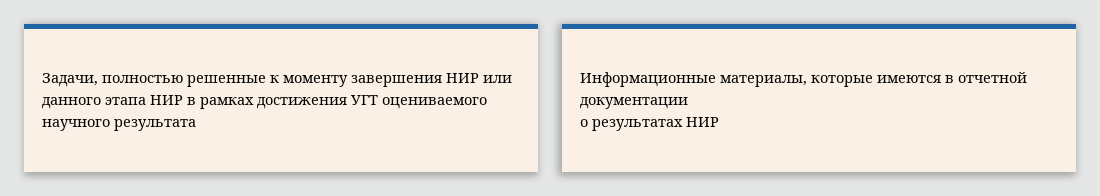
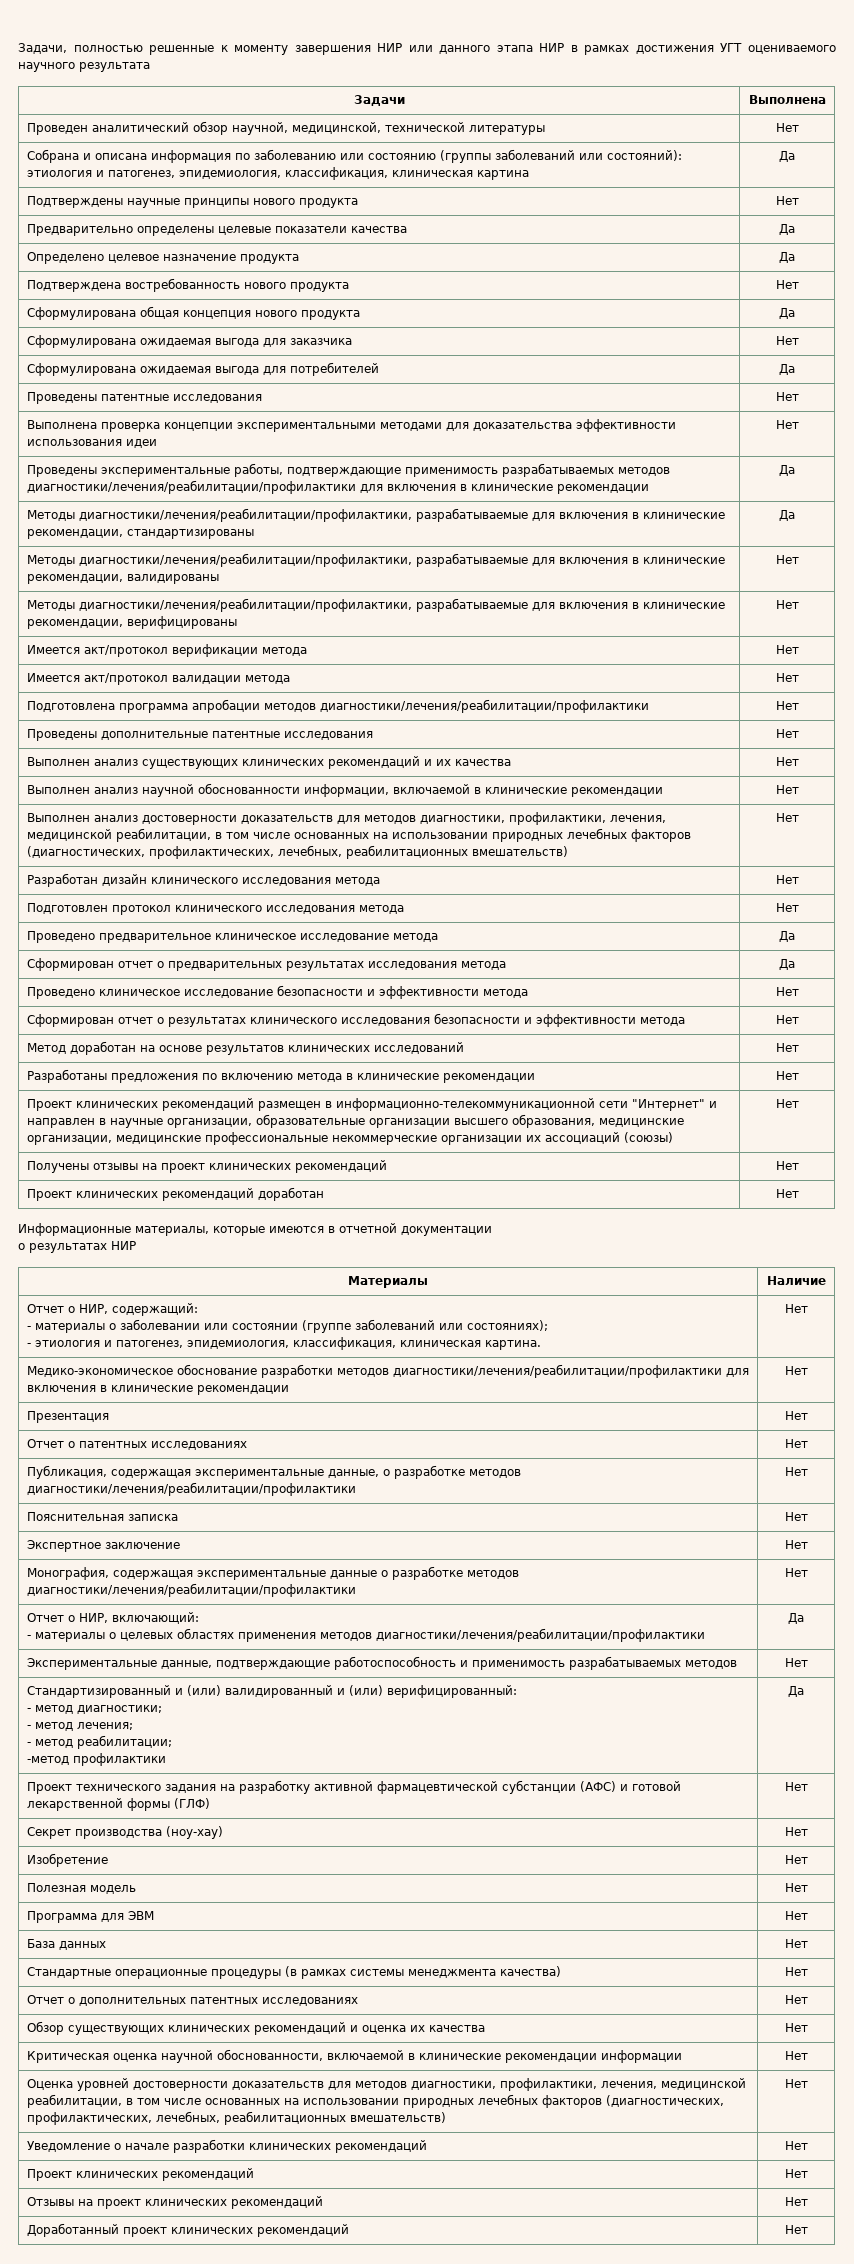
(196, 125) none -> [353,95,405,106] [748,95,826,104] [26,121,545,135] [775,123,799,132] [26,149,682,163] [26,167,529,180] [779,151,795,162] [26,196,358,208] [775,196,799,205] [26,224,407,236] [779,224,795,235] [26,252,299,264] [779,252,795,263] [26,278,349,292] [775,280,799,289] [26,306,360,320] [779,308,795,319] [26,335,352,348] [775,336,799,345] [26,362,379,376] [779,364,795,375] [26,392,262,404] [775,392,799,401] [26,419,676,432] [26,439,157,448] [775,420,799,429] [26,463,670,477] [26,480,649,494] [779,465,795,476] [26,508,725,522] [26,529,254,539] [779,510,795,521] [26,553,725,567] [26,574,219,584] [775,555,799,564] [26,598,725,612] [26,616,237,629] [775,600,799,609] [26,644,307,657] [775,645,799,654] [26,673,290,685] [775,673,799,682] [26,699,649,713] [775,701,799,710] [26,729,373,741] [775,729,799,738] [26,756,511,769] [775,757,799,766] [26,783,663,797] [775,785,799,794] [26,812,666,825] [26,828,691,842] [26,845,568,859] [775,813,799,822] [26,873,380,887] [775,875,799,884] [26,903,404,915] [775,903,799,912] [26,931,438,943] [779,931,795,942] [26,958,506,971] [779,959,795,970] [26,985,528,999] [775,987,799,996] [26,1013,685,1027] [775,1015,799,1024] [26,1041,464,1055] [775,1043,799,1052] [26,1069,535,1083] [775,1071,799,1080] [26,1098,717,1111] [26,1114,684,1128] [26,1132,673,1145] [775,1099,799,1108] [26,1160,387,1173] [775,1161,799,1170] [26,1187,324,1201] [775,1189,799,1198] // Задачи | Выполнена // Проведен аналитический обзор научной, медицинской, технической литературы | Нет // Собрана и описана информация по заболеванию или состоянию (группы заболеваний или состояний): этиология и патогенез, эпидемиология, классификация, клиническая картина | Да // Подтверждены научные принципы нового продукта | Нет // Предварительно определены целевые показатели качества | Да // Определено целевое назначение продукта | Да // Подтверждена востребованность нового продукта | Нет // Сформулирована общая концепция нового продукта | Да // Сформулирована ожидаемая выгода для заказчика | Нет // Сформулирована ожидаемая выгода для потребителей | Да // Проведены патентные исследования | Нет // Выполнена проверка концепции экспериментальными методами для доказательства эффективности использования идеи | Нет // Проведены экспериментальные работы, подтверждающие применимость разрабатываемых методов диагностики/лечения/реабилитации/профилактики для включения в клинические рекомендации | Да // Методы диагностики/лечения/реабилитации/профилактики, разрабатываемые для включения в клинические рекомендации, стандартизированы | Да // Методы диагностики/лечения/реабилитации/профилактики, разрабатываемые для включения в клинические рекомендации, валидированы | Нет // Методы диагностики/лечения/реабилитации/профилактики, разрабатываемые для включения в клинические рекомендации, верифицированы | Нет // Имеется акт/протокол верификации метода | Нет // Имеется акт/протокол валидации метода | Нет // Подготовлена программа апробации методов диагностики/лечения/реабилитации/профилактики | Нет // Проведены дополнительные патентные исследования | Нет // Выполнен анализ существующих клинических рекомендаций и их качества | Нет // Выполнен анализ научной обоснованности информации, включаемой в клинические рекомендации | Нет // Выполнен анализ достоверности доказательств для методов диагностики, профилактики, лечения, медицинской реабилитации, в том числе основанных на использовании природных лечебных факторов (диагностических, профилактических, лечебных, реабилитационных вмешательств) | Нет // Разработан дизайн клинического исследования метода | Нет // Подготовлен протокол клинического исследования метода | Нет // Проведено предварительное клиническое исследование метода | Да // Сформирован отчет о предварительных результатах исследования метода | Да // Проведено клиническое исследование безопасности и эффективности метода | Нет // Сформирован отчет о результатах клинического исследования безопасности и эффективности метода | Нет // Метод доработан на основе результатов клинических исследований | Нет // Разработаны предложения по включению метода в клинические рекомендации | Нет // Проект клинических рекомендаций размещен в информационно-телекоммуникационной сети "Интернет" и направлен в научные организации, образовательные организации высшего образования, медицинские организации, медицинские профессиональные некоммерческие организации их ассоциаций (союзы) | Нет // Получены отзывы на проект клинических рекомендаций | Нет // Проект клинических рекомендаций доработан | Нет
(719, 122) none -> [348,1276,428,1288] [766,1276,826,1285] [26,1303,198,1316] [26,1319,548,1333] [26,1337,541,1350] [784,1304,808,1313] [26,1364,749,1378] [26,1385,289,1395] [784,1366,808,1375] [26,1411,109,1423] [784,1411,808,1420] [26,1439,247,1450] [784,1439,808,1448] [26,1465,521,1479] [26,1482,356,1496] [784,1467,808,1476] [26,1512,178,1521] [784,1512,808,1521] [26,1540,180,1552] [784,1540,808,1549] [26,1566,519,1580] [26,1583,356,1597] [784,1568,808,1577] [26,1612,199,1624] [26,1628,705,1642] [788,1613,804,1624] [26,1656,737,1670] [784,1658,808,1667] [26,1685,517,1698] [26,1705,162,1714] [26,1722,133,1731] [26,1735,172,1749] [26,1753,166,1766] [788,1686,804,1697] [26,1780,681,1794] [26,1798,210,1811] [784,1782,808,1791] [26,1826,223,1839] [784,1827,808,1836] [26,1853,108,1867] [784,1855,808,1864] [26,1883,136,1894] [784,1883,808,1892] [26,1911,154,1923] [784,1911,808,1920] [26,1939,106,1950] [784,1939,808,1948] [26,1966,561,1979] [784,1967,808,1976] [26,1995,358,2006] [784,1995,808,2004] [26,2021,485,2035] [784,2023,808,2032] [26,2049,682,2063] [784,2051,808,2060] [26,2078,746,2091] [26,2094,724,2108] [26,2111,446,2125] [784,2079,808,2088] [26,2139,427,2153] [784,2141,808,2150] [26,2168,254,2181] [784,2169,808,2178] [26,2196,323,2209] [784,2197,808,2206] [26,2223,349,2237] [784,2225,808,2234] // Материалы | Наличие // Отчет о НИР, содержащий: // - материалы о заболевании или состоянии (группе заболеваний или состояниях); // - этиология и патогенез, эпидемиология, классификация, клиническая картина. | Нет // Медико-экономическое обоснование разработки методов диагностики/лечения/реабилитации/профилактики для включения в клинические рекомендации | Нет // Презентация | Нет // Отчет о патентных исследованиях | Нет // Публикация, содержащая экспериментальные данные, о разработке методов диагностики/лечения/реабилитации/профилактики | Нет // Пояснительная записка | Нет // Экспертное заключение | Нет // Монография, содержащая экспериментальные данные о разработке методов диагностики/лечения/реабилитации/профилактики | Нет // Отчет о НИР, включающий: // - материалы о целевых областях применения методов диагностики/лечения/реабилитации/профилактики | Да // Экспериментальные данные, подтверждающие работоспособность и применимость разрабатываемых методов | Нет // Стандартизированный и (или) валидированный и (или) верифицированный: // - метод диагностики; // - метод лечения; // - метод реабилитации; // -метод профилактики | Да // Проект технического задания на разработку активной фармацевтической субстанции (АФС) и готовой лекарственной формы (ГЛФ) | Нет // Секрет производства (ноу-хау) | Нет // Изобретение | Нет // Полезная модель | Нет // Программа для ЭВМ | Нет // База данных | Нет // Стандартные операционные процедуры (в рамках системы менеджмента качества) | Нет // Отчет о дополнительных патентных исследованиях | Нет // Обзор существующих клинических рекомендаций и оценка их качества | Нет // Критическая оценка научной обоснованности, включаемой в клинические рекомендации информации | Нет // Оценка уровней достоверности доказательств для методов диагностики, профилактики, лечения, медицинской реабилитации, в том числе основанных на использовании природных лечебных факторов (диагностических, профилактических, лечебных, реабилитационных вмешательств) | Нет // Уведомление о начале разработки клинических рекомендаций | Нет // Проект клинических рекомендаций | Нет // Отзывы на проект клинических рекомендаций | Нет // Доработанный проект клинических рекомендаций | Нет

